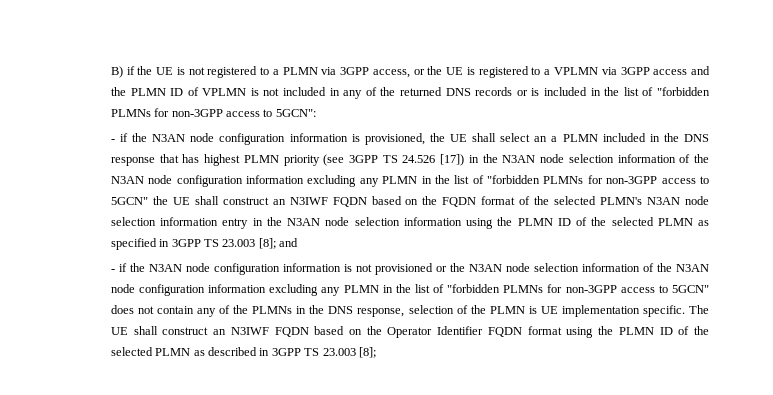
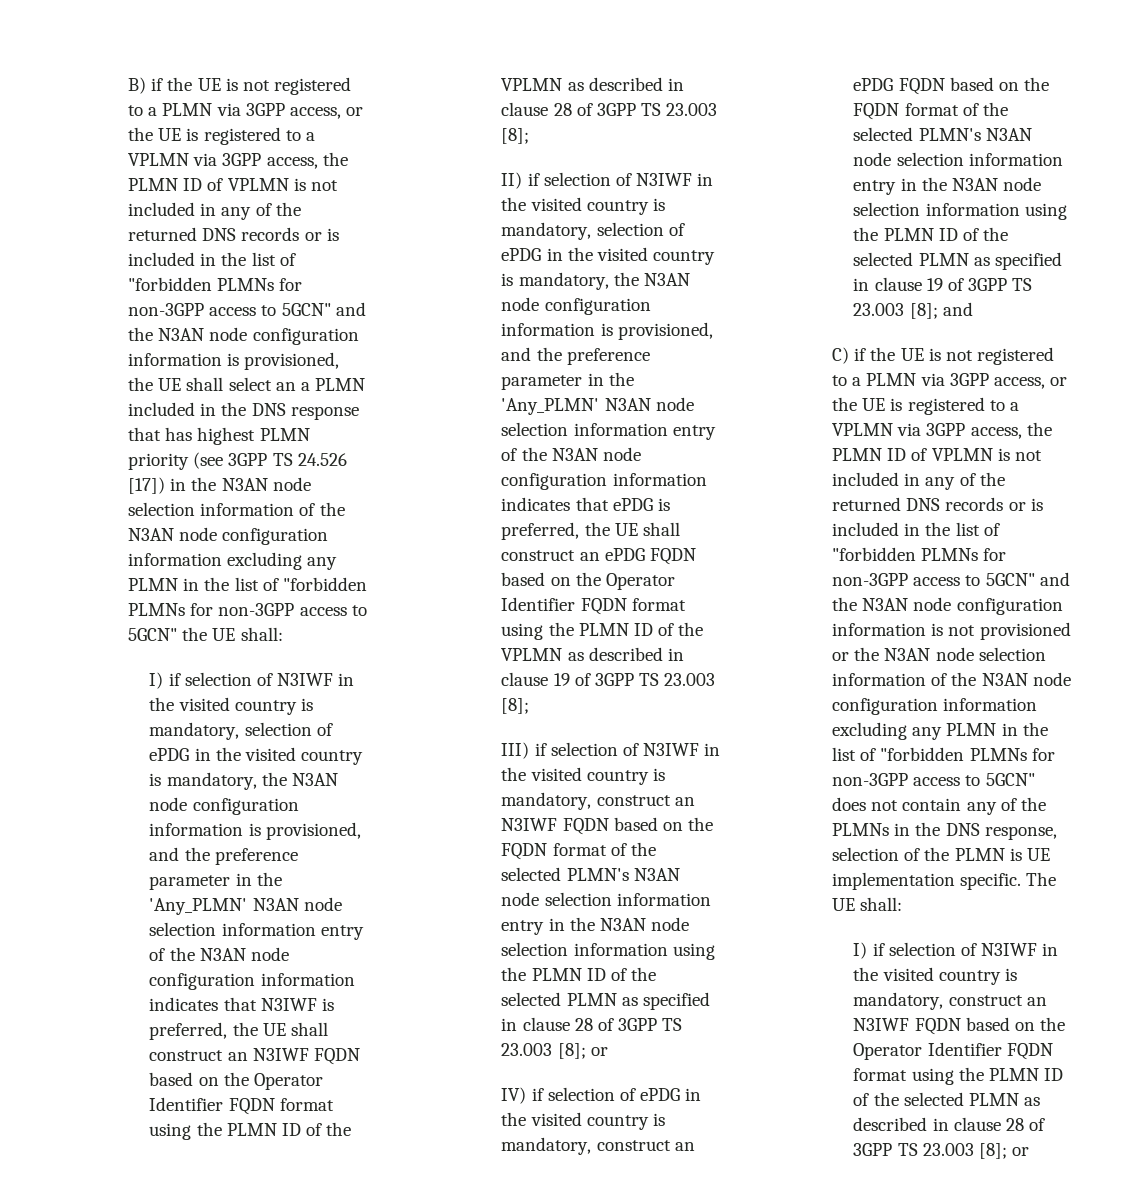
[653,66,710,75] access and -> [266,157,318,169] access,
[275,109,316,117] [110,133,129,142] 5GCN": // - if -> [281,302,366,316] 5GCN" and
[194,196,438,207] shall construct an N3IWF FQDN based on the -> [240,627,283,641] [149,672,355,689] [149,697,313,715] [149,722,333,740] [149,747,364,765] [149,772,338,790] [149,797,299,815] [149,822,361,840] [149,847,298,865] [149,872,282,890] [149,897,342,915] [149,922,364,940] [149,947,289,961] [149,973,355,990] [149,997,334,1011] [149,1022,328,1040] [149,1048,360,1065] [149,1072,323,1090] [149,1097,334,1115] [149,1122,352,1140] [501,77,684,91] [501,102,718,116] [501,128,530,144] [501,172,714,189] [501,197,665,215] [501,222,685,240] [501,247,716,265] [501,272,690,290] [501,297,651,315] [501,322,713,340] [501,347,650,365] [501,372,634,390] [501,397,694,415] [501,422,716,440] [501,447,641,461] [501,473,707,490] [501,497,670,511] [501,522,680,540] [501,548,696,565] [501,572,675,590] [501,597,686,615] [501,622,704,640] [501,647,684,661] [501,672,716,686] [501,698,530,714] [501,742,721,759] [501,767,665,785] [501,792,695,810] [501,817,714,835] shall: // I) if selection of N3IWF in the visited country is mandatory, selection of ePDG in the visited country is mandatory, the N3AN node configuration information is provisioned, and the preference parameter in the 'Any_PLMN' N3AN node selection information entry of the N3AN node configuration information indicates that N3IWF is preferred, the UE shall construct an N3IWF FQDN based on the Operator Identifier FQDN format using the PLMN ID of the VPLMN as described in clause 28 of 3GPP TS 23.003 [8]; // II) if selection of N3IWF in the visited country is mandatory, selection of ePDG in the visited country is mandatory, the N3AN node configuration information is provisioned, and the preference parameter in the 'Any_PLMN' N3AN node selection information entry of the N3AN node configuration information indicates that ePDG is preferred, the UE shall construct an ePDG FQDN based on the Operator Identifier FQDN format using the PLMN ID of the VPLMN as described in clause 19 of 3GPP TS 23.003 [8]; // III) if selection of N3IWF in the visited country is mandatory, construct an N3IWF FQDN based on the
(170, 243) none -> [522,1017,683,1031] [501,1043,608,1059] [501,1087,702,1104] [501,1112,665,1130] [501,1137,695,1155] [853,77,1050,95] [853,102,1008,120] [853,127,1032,141] [853,152,1063,166] [853,177,1042,195] [853,202,1067,220] [853,227,1009,241] [853,252,1062,270] [853,277,964,291] clause 28 of 3GPP TS 23.003 [8]; or // IV) if selection of ePDG in the visited country is mandatory, construct an ePDG FQDN based on the FQDN format of the selected PLMN's N3AN node selection information entry in the N3AN node selection information using the PLMN ID of the selected PLMN as specified in clause 19 of
[110,263,145,272] - if the -> [832,347,1054,365] [832,373,1067,389] [832,397,1019,415] [832,422,1052,439] [832,448,1042,461] [832,472,1005,490] [832,497,1043,511] [832,522,1000,536] [832,547,1007,561] [832,572,1070,586] [832,597,858,611] C) if the UE is not registered to a PLMN via 3GPP access, or the UE is registered to a VPLMN via 3GPP access, the PLMN ID of VPLMN is not included in any of the returned DNS records or is included in the list of "forbidden PLMNs for non-3GPP access to 5GCN" and the
[133,326,158,335] shall -> [860,897,903,911] [853,942,1059,959] [853,967,1017,985] [853,992,944,1010] shall: // I) if selection of N3IWF in the visited country is mandatory,
[271,347,376,358] 3GPP TS 23.003 [8]; -> [953,1117,1046,1131] [853,1143,1030,1159] clause 28 of 3GPP TS 23.003 [8]; or

